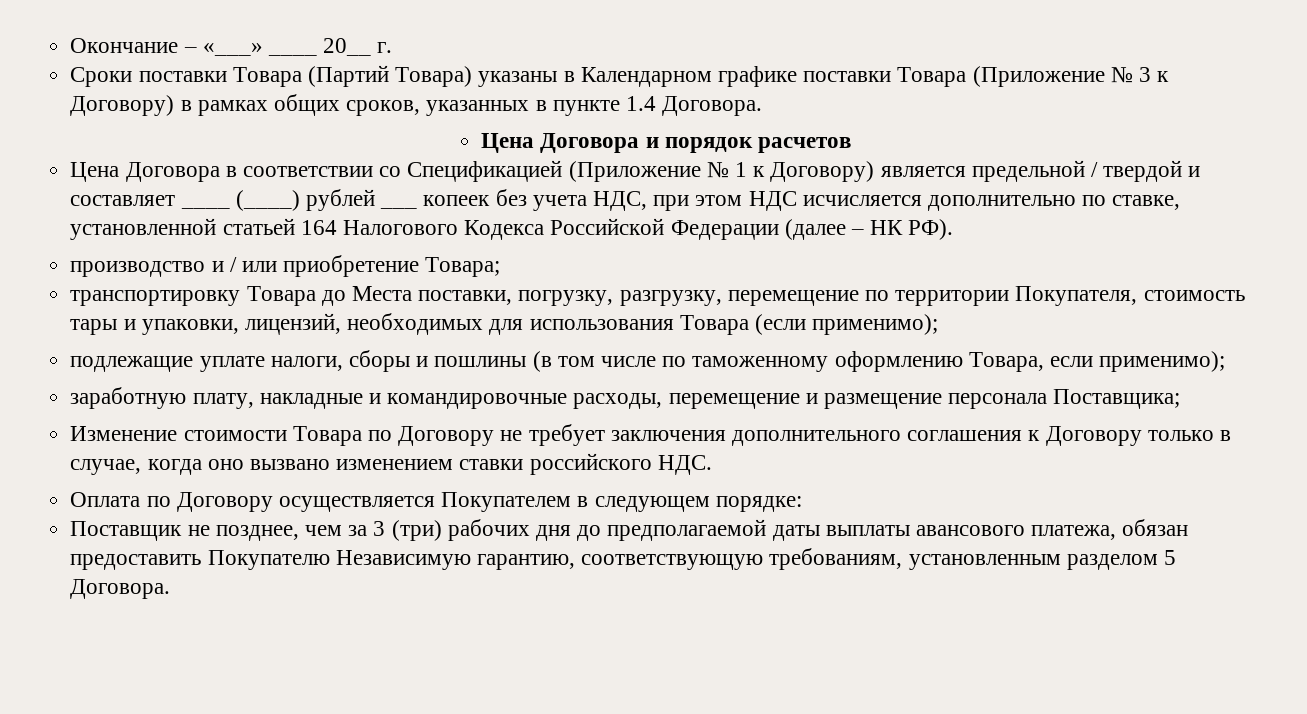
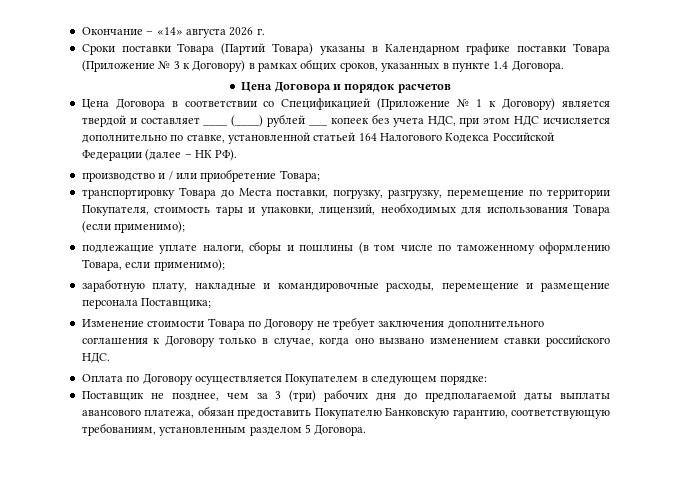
[202,38,372,56] «___» ____ 20__ -> [156,27,254,38] «14» августа 2026
[971,160,1099,182] предельной / -> (610, 103) none
[335,550,471,570] Независимую -> [385,407,450,419] Банковскую

